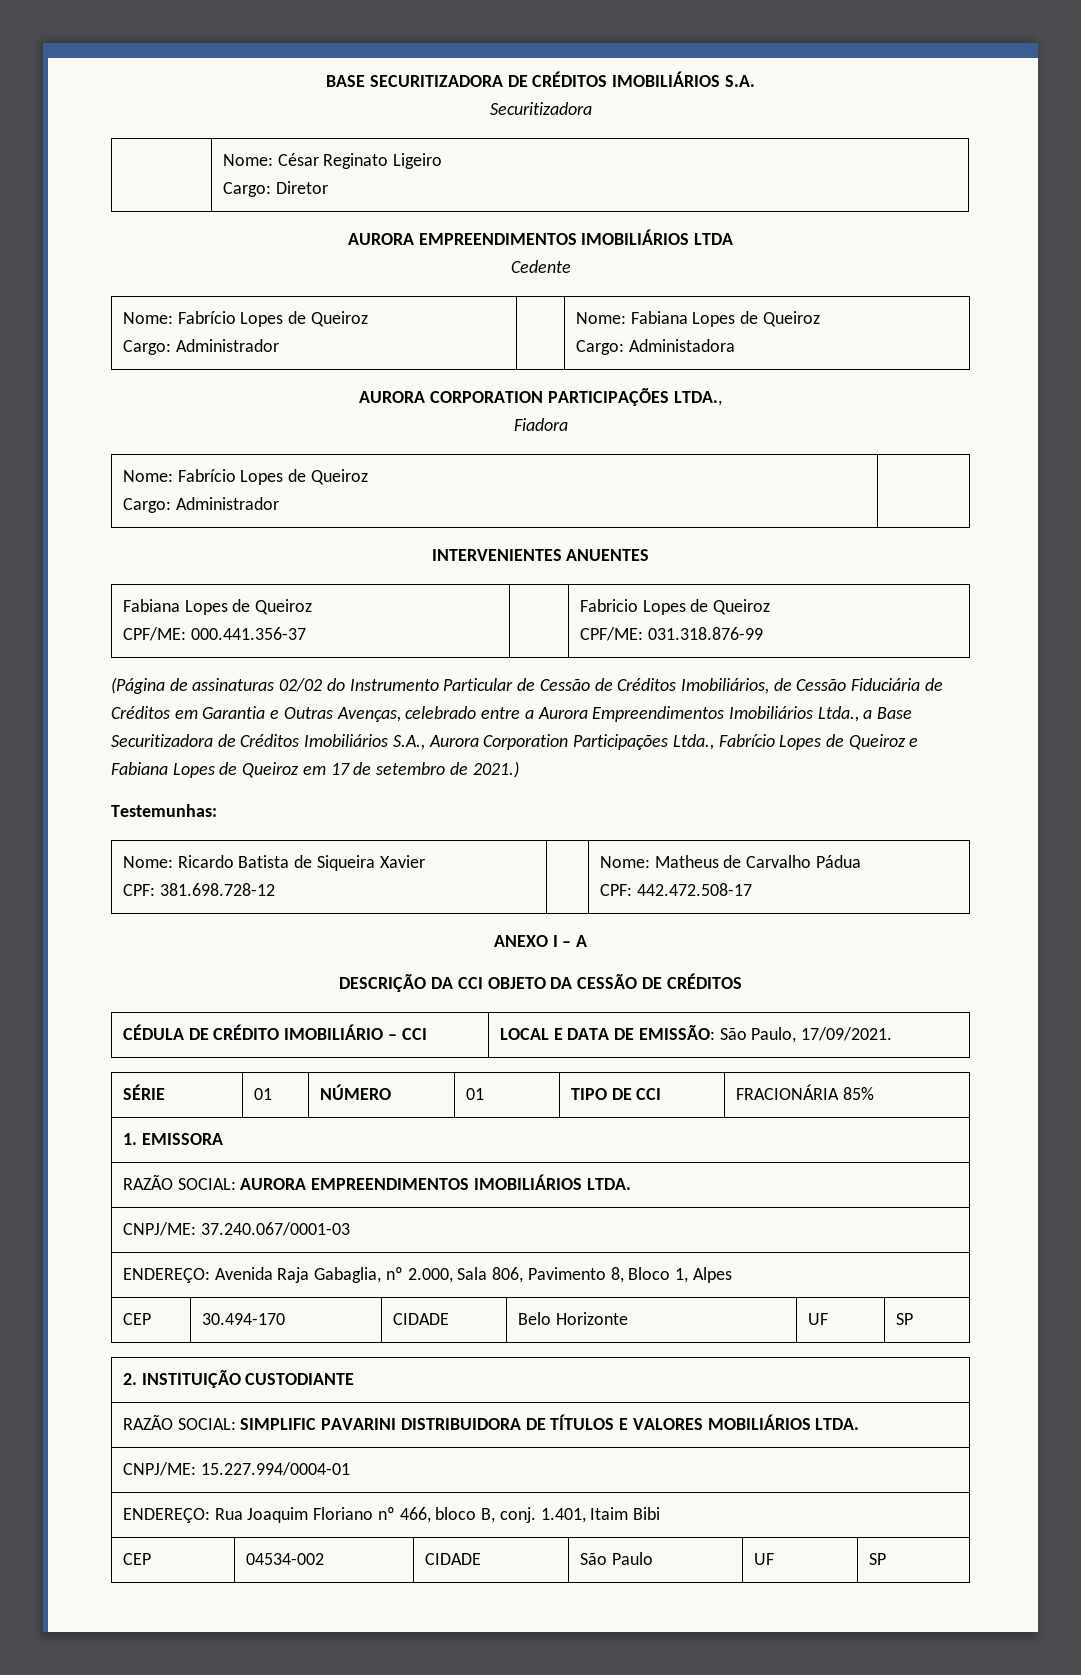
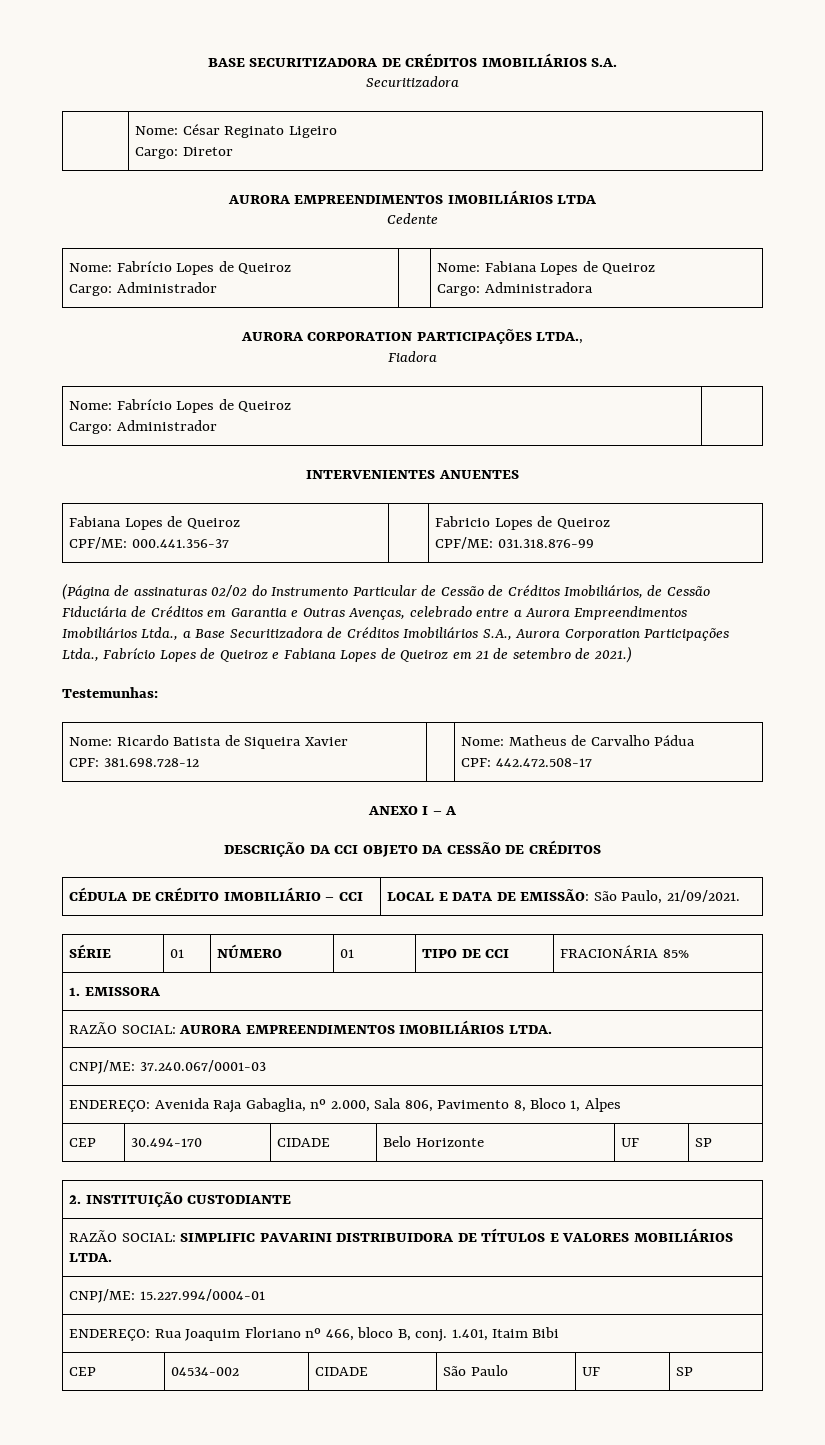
[628,339,735,352] Administadora -> [484,282,593,293] Administradora
[330,763,350,775] 17 -> [475,650,490,660] 21
[801,1027,893,1041] 17/09/2021. -> [666,890,740,902] 21/09/2021.

